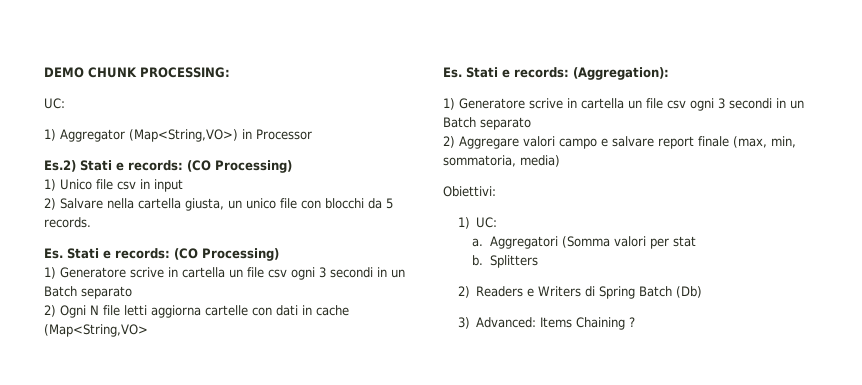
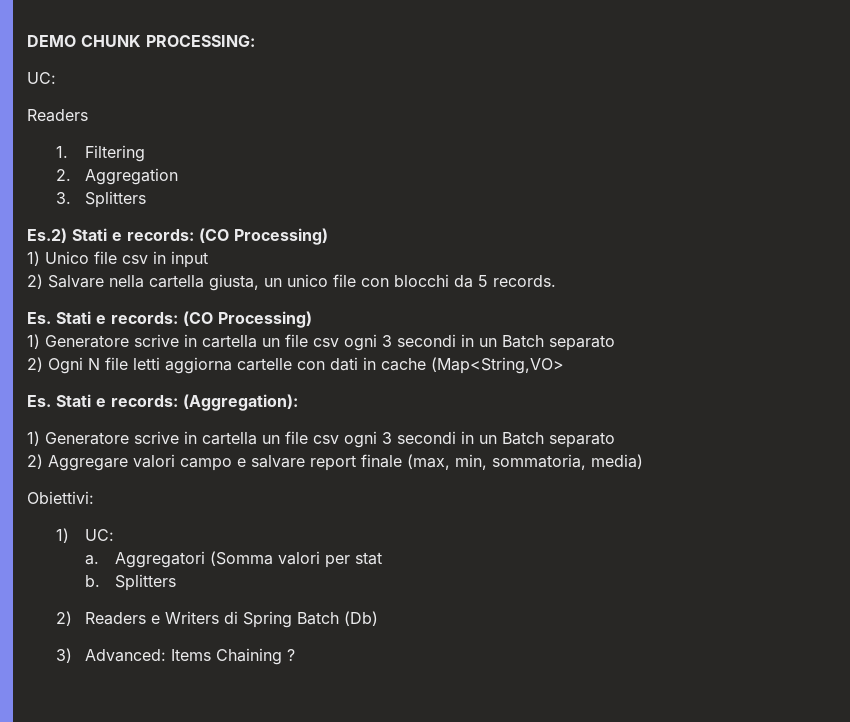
[44,129,312,142] 1) Aggregator (Map<String,VO>) in Processor -> [27,109,88,122] [56,145,146,162] [56,168,179,185] [56,191,147,208] Readers // 1. Filtering // 2. Aggregation // 3. Splitters

